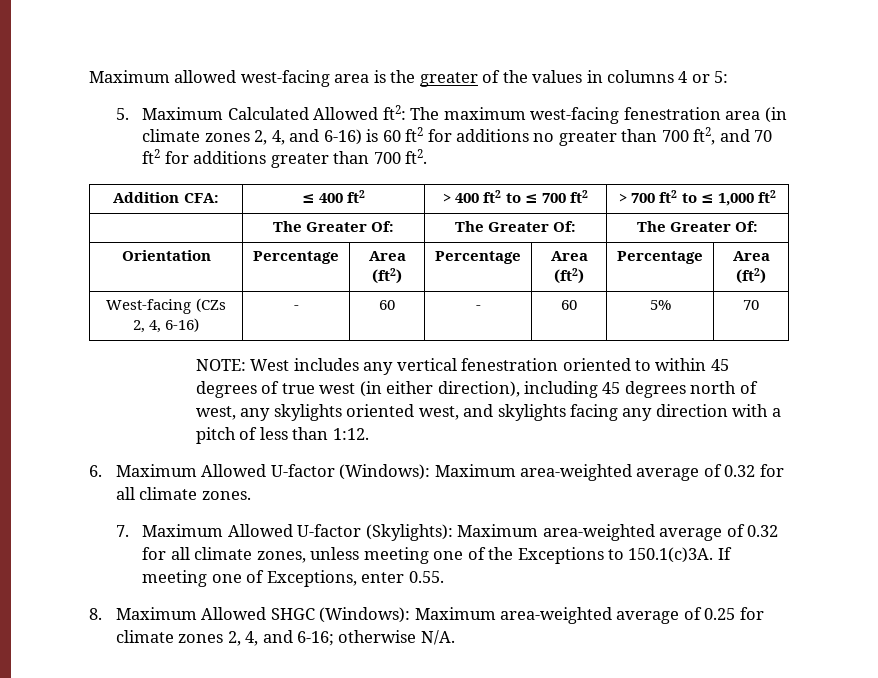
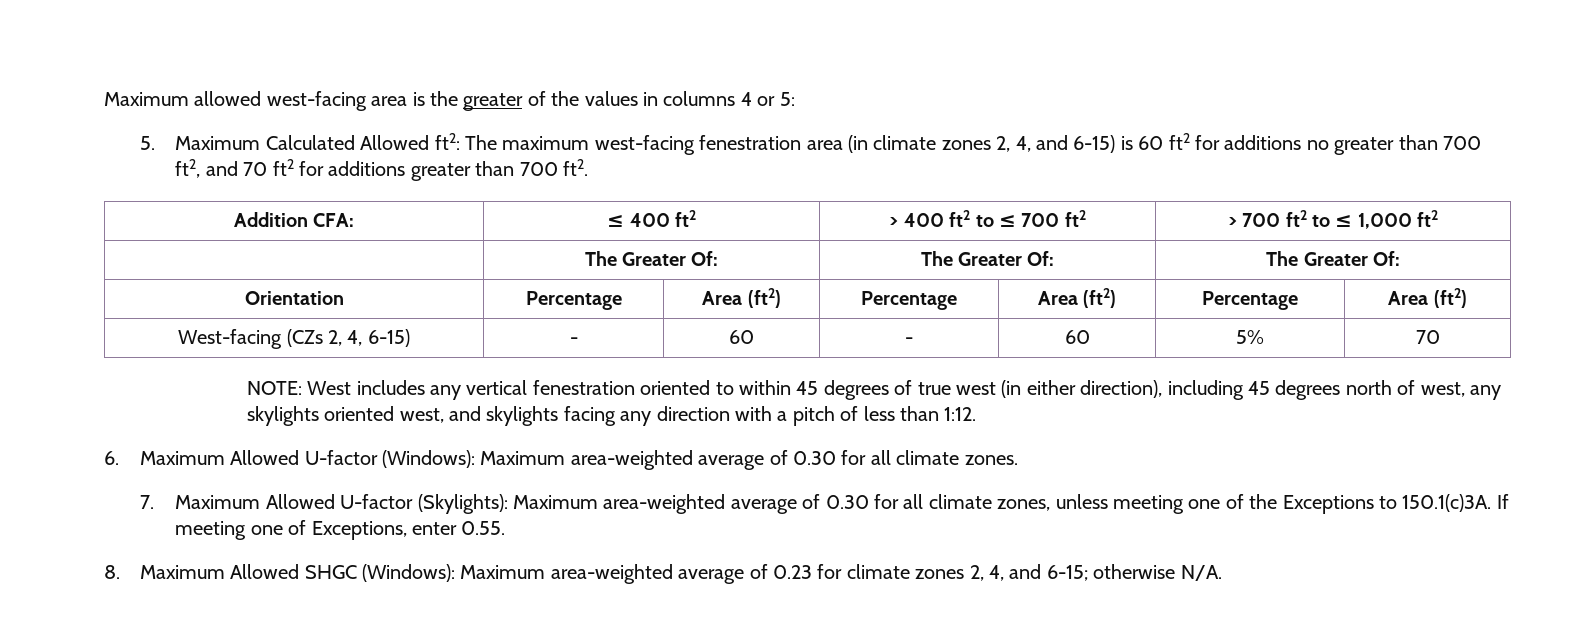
[323,129,362,145] 6-16) -> [1073,135,1116,153] 6-15)
[165,318,200,332] 6-16) -> [367,329,410,347] 6-15)
[724,465,756,477] 0.32 -> [792,451,836,465] 0.30
[747,525,779,537] 0.32 -> [825,495,869,509] 0.30
[704,608,736,620] 0.25 -> [772,565,812,579] 0.23
[296,631,334,646] 6-16; -> [1046,565,1088,581] 6-15;

